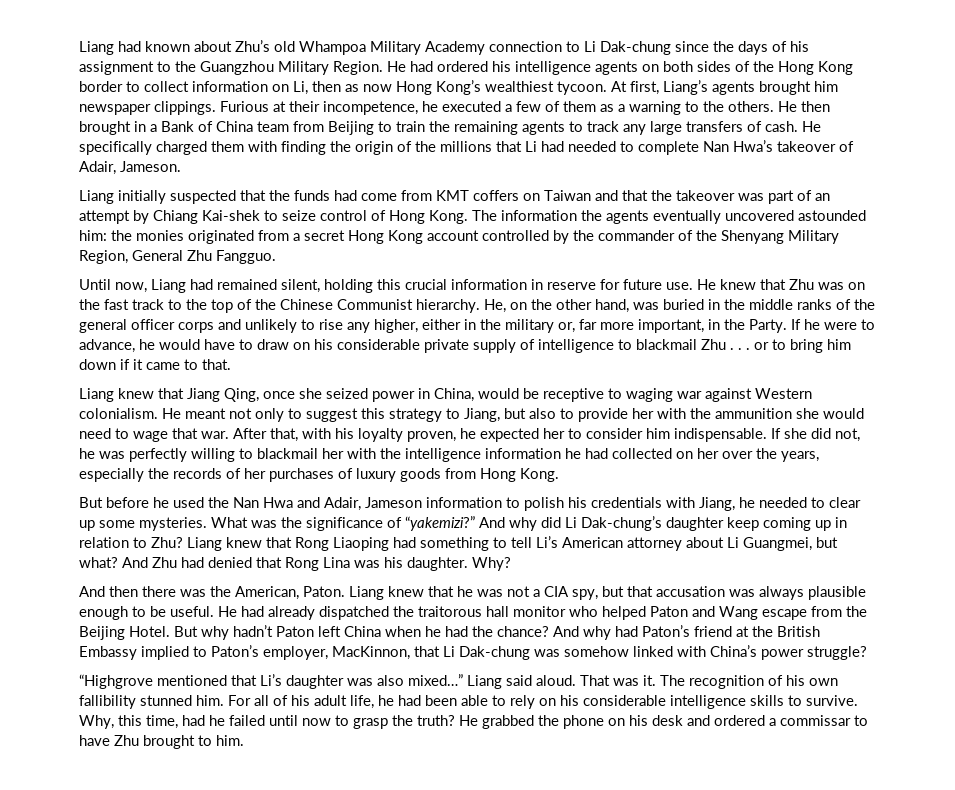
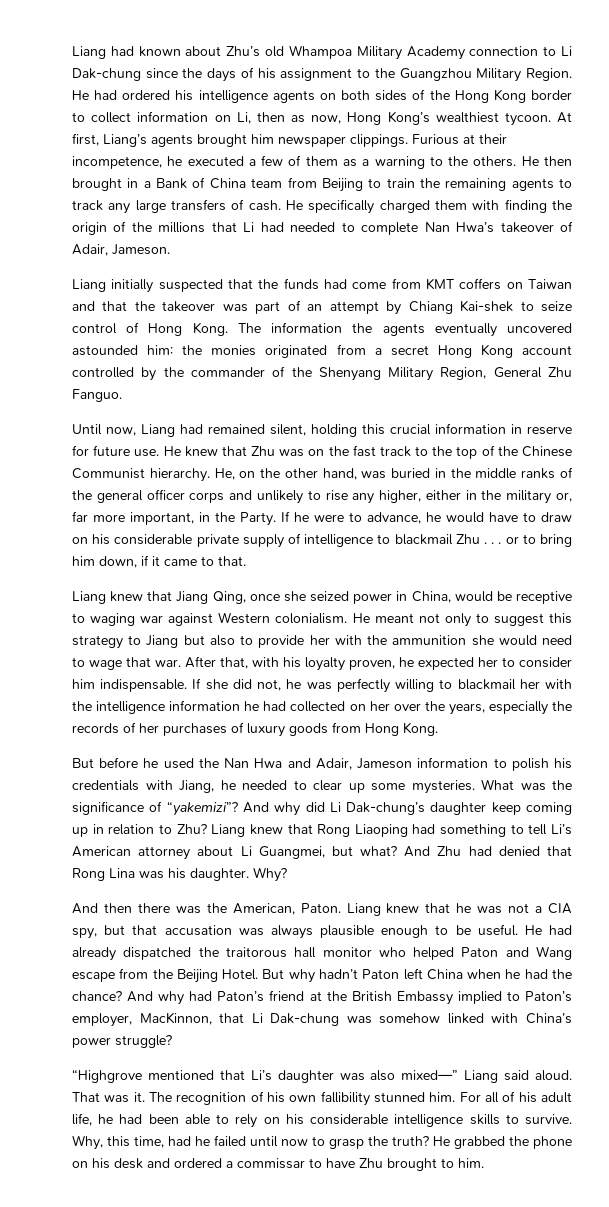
[363,84,392,92] now -> [311,115,342,124] now,
[216,250,276,264] Fangguo. -> [72,389,122,402] Fanguo.
[79,359,116,370] down -> [99,556,137,568] down,
[464,408,500,422] Jiang, -> [146,635,179,648] Jiang
[405,516,475,531] “yakemizi?” -> [166,801,238,816] “yakemizi”?
[408,674,463,686] mixed…” -> [401,1070,459,1080] mixed—”

